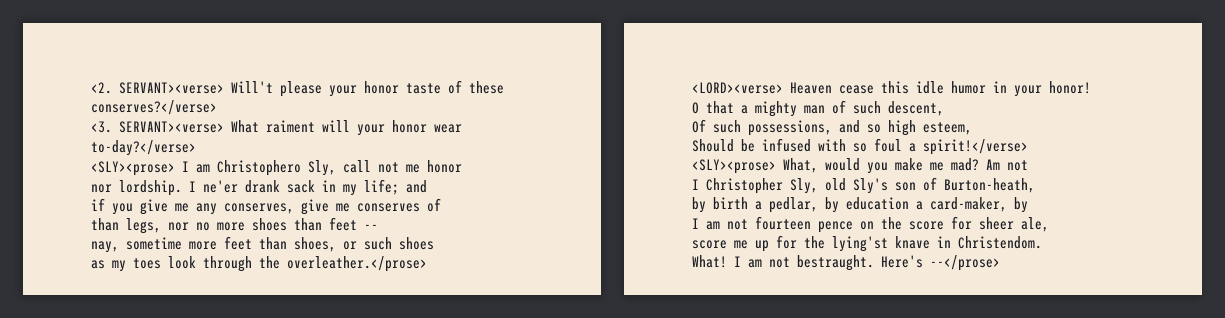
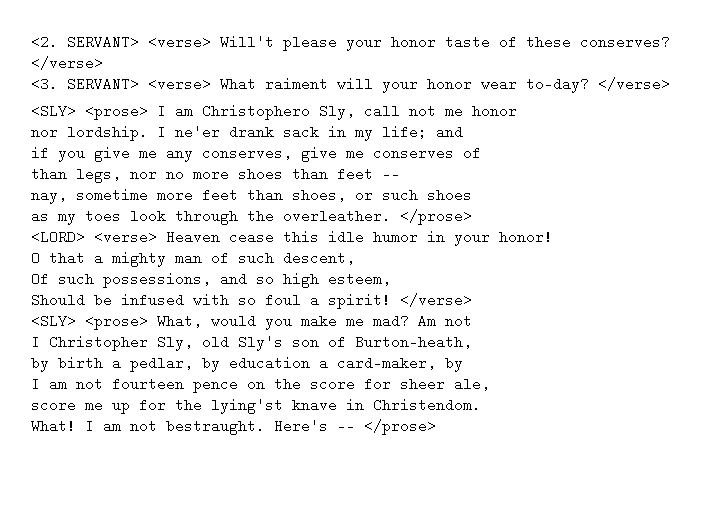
[119,82,224,94] SERVANT><verse> -> [67,35,211,49] SERVANT> <verse>
[91,100,217,115] conserves?</verse> -> [580,35,670,49] [31,56,103,70] conserves? </verse>
[119,121,224,133] SERVANT><verse> -> [67,77,211,91] SERVANT> <verse>
[91,140,196,156] [91,161,175,176] to-day?</verse> // <SLY><prose> -> [526,77,670,93] [31,104,148,120] to-day? </verse> // <SLY> <prose>
[287,256,427,272] [692,82,783,94] overleather.</prose> // <LORD><verse> -> [283,209,472,225] [31,230,157,244] overleather. </prose> // <LORD> <verse>
[923,139,1028,155] [692,159,776,174] spirit!</verse> // <SLY><prose> -> [328,293,472,309] [31,314,148,330] spirit! </verse> // <SLY> <prose>
[930,255,1000,271] --</prose> -> [337,419,436,435] -- </prose>

